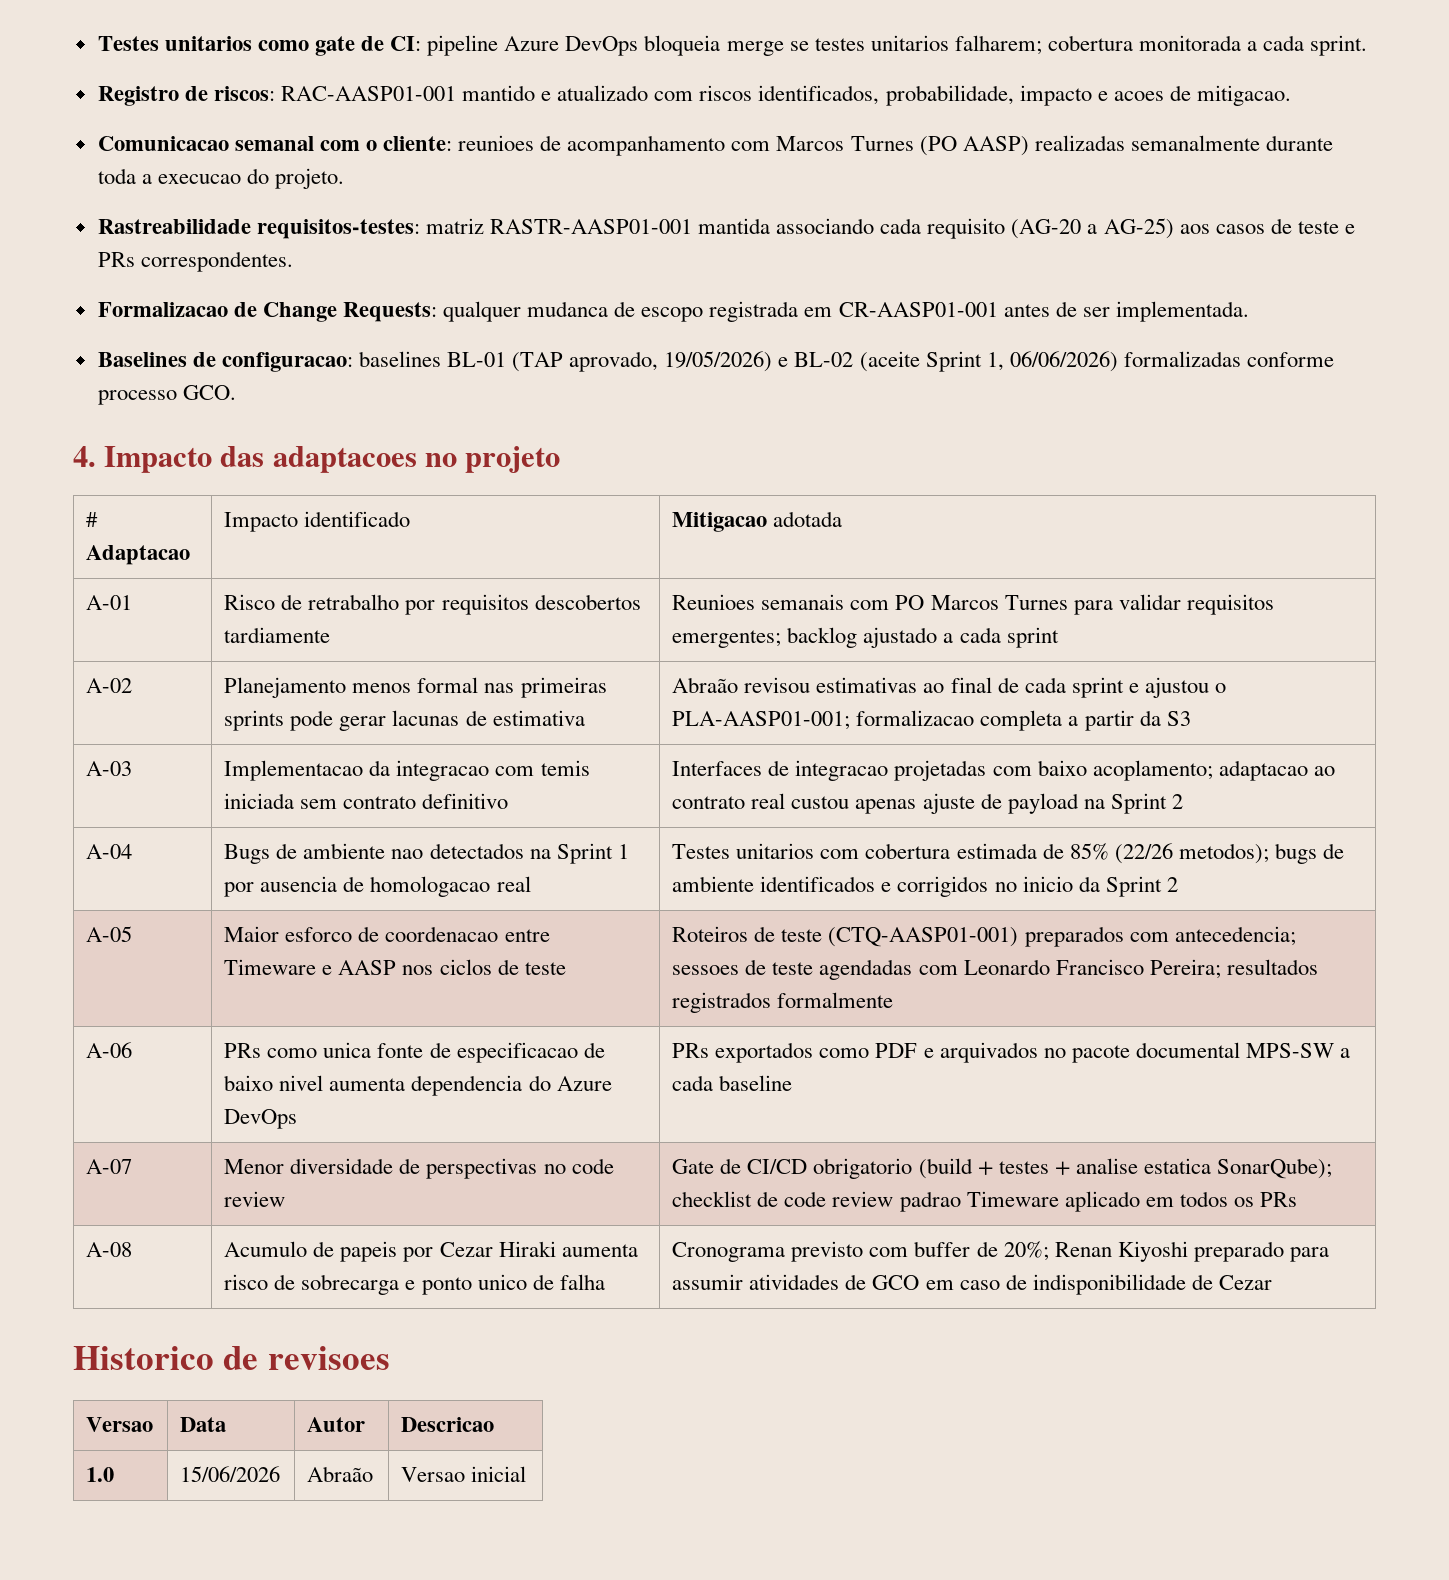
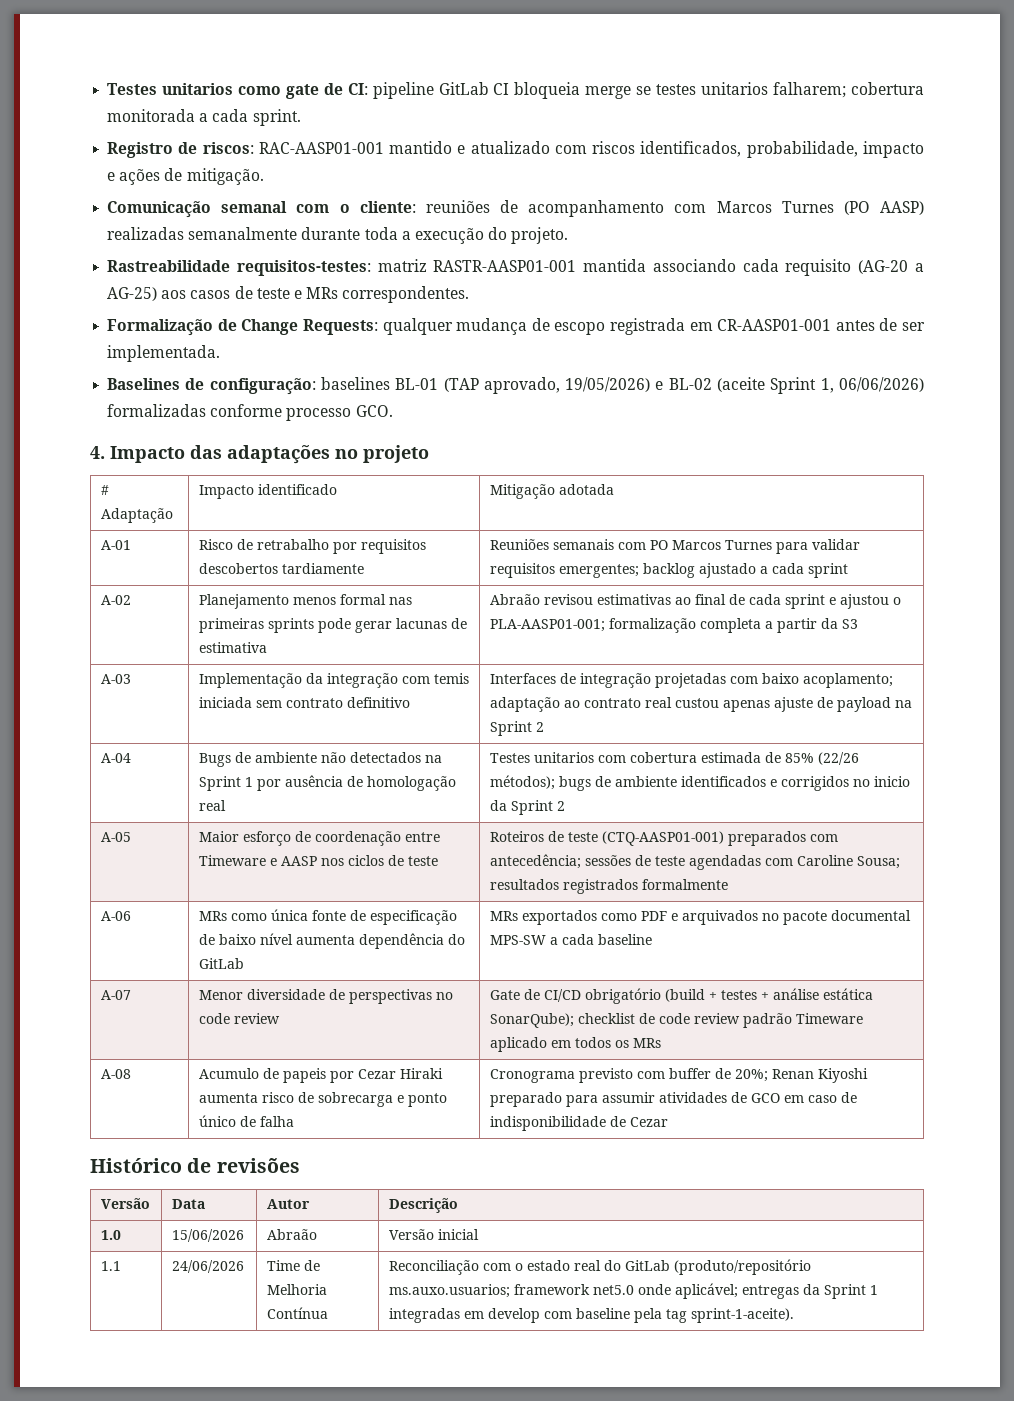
[504,36,639,56] Azure DevOps -> [438,82,510,95] GitLab CI
[1113,85,1291,106] [97,136,229,151] acoes de mitigacao. // Comunicacao -> [119,168,264,185] [107,201,212,218] ações de mitigação. // Comunicação
[458,135,535,151] reunioes -> [425,200,490,213] reuniões
[157,174,241,184] execucao -> [414,228,484,244] execução
[97,252,135,267] PRs -> [306,287,339,299] MRs
[97,302,228,317] Formalizacao -> [107,319,214,336] Formalização
[527,301,609,317] mudanca -> [456,318,528,335] mudança
[221,352,353,372] configuracao: -> [209,378,316,395] configuração:
[272,446,417,473] adaptacoes -> [227,445,330,464] adaptações
[86,545,191,565] Adaptacao -> [100,508,173,523] Adaptação
[672,512,768,532] Mitigacao -> [489,484,555,499] Mitigação
[672,594,756,610] Reunioes -> [489,539,549,550] Reuniões
[856,710,975,726] formalizacao -> [608,618,696,633] formalização
[224,760,490,781] Implementacao da integracao -> [198,673,398,688] Implementação da integração
[795,760,889,781] integracao -> [579,673,651,688] integração
[1218,760,1308,781] adaptacao -> [489,697,560,712] adaptação
[391,849,424,859] nao -> [320,752,346,763] não
[260,876,491,897] ausencia de homologacao -> [284,775,456,791] ausência de homologação
[1178,843,1269,864] metodos); -> [489,775,555,790] métodos);
[285,926,499,942] esforco de coordenacao -> [242,831,401,846] esforço de coordenação
[1174,926,1296,946] [672,965,740,975] antecedencia; sessoes -> [489,854,631,869] antecedência; sessões
[963,959,1221,979] Leonardo Francisco Pereira; -> [796,855,900,869] Caroline Sousa;
[224,1042,372,1058] PRs como unica -> [198,909,308,921] MRs como única
[456,1042,578,1063] especificacao -> [369,910,457,925] especificação
[279,1075,612,1096] [224,1109,298,1129] [672,1043,710,1058] nivel aumenta dependencia do Azure DevOps | PRs -> [259,933,465,949] [198,958,244,969] [489,911,518,921] nível aumenta dependência do GitLab | MRs
[813,1158,913,1179] obrigatorio -> [584,988,661,1004] obrigatório
[1075,1158,1211,1174] analise estatica -> [772,988,873,1000] análise estática
[899,1191,961,1212] padrao -> [742,1013,792,1028] padrão
[1259,1192,1297,1207] PRs -> [632,1038,661,1048] MRs
[477,1274,527,1290] unico -> [198,1115,236,1127] único
[73,1346,390,1370] [86,1417,154,1432] Historico de revisoes // Versao -> [90,1158,300,1173] [100,1198,150,1209] Histórico de revisões // Versão
[401,1417,495,1432] Descricao -> [388,1198,458,1213] Descrição
[401,1467,466,1482] Versao -> [388,1229,434,1240] Versão
(527, 1474) none -> [100,1261,121,1271] [171,1260,244,1273] [266,1260,320,1271] [266,1284,327,1295] [266,1307,328,1319] [388,1259,811,1275] [388,1283,878,1299] [388,1308,794,1323] // 1.1 | 24/06/2026 | Time de Melhoria Contínua | Reconciliação com o estado real do GitLab (produto/repositório ms.auxo.usuarios; framework net5.0 onde aplicável; entregas da Sprint 1 integradas em develop com baseline pela tag sprint-1-aceite).

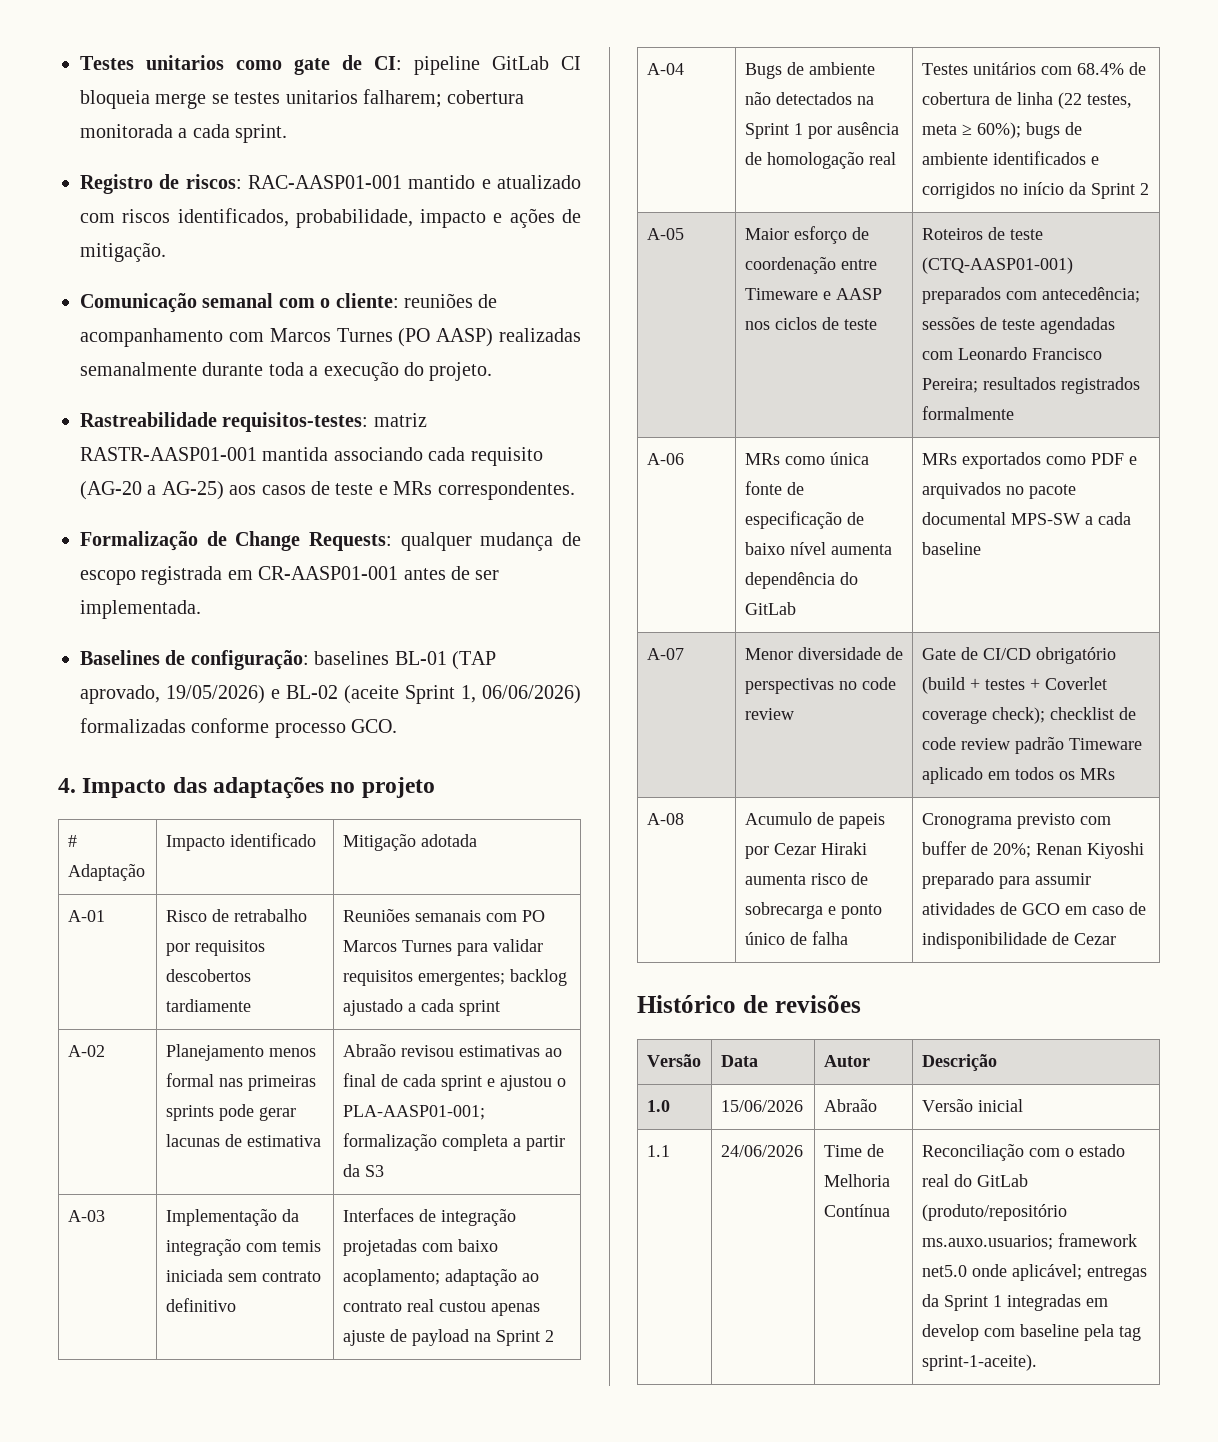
[533,752,859,765] [489,775,555,790] unitarios com cobertura estimada de 85% (22/26 métodos); -> [972,62,1146,75] [921,92,1132,109] [921,122,1021,139] unitários com 68.4% de cobertura de linha (22 testes, meta ≥ 60%);
[873,776,910,787] inicio -> [1022,182,1064,195] início
[796,855,900,869] Caroline Sousa; -> [957,347,1102,360] [921,378,978,393] Leonardo Francisco Pereira;
[772,988,873,1000] [489,1013,574,1028] análise estática SonarQube); -> [1044,677,1107,690] [921,707,1045,724] Coverlet coverage check);

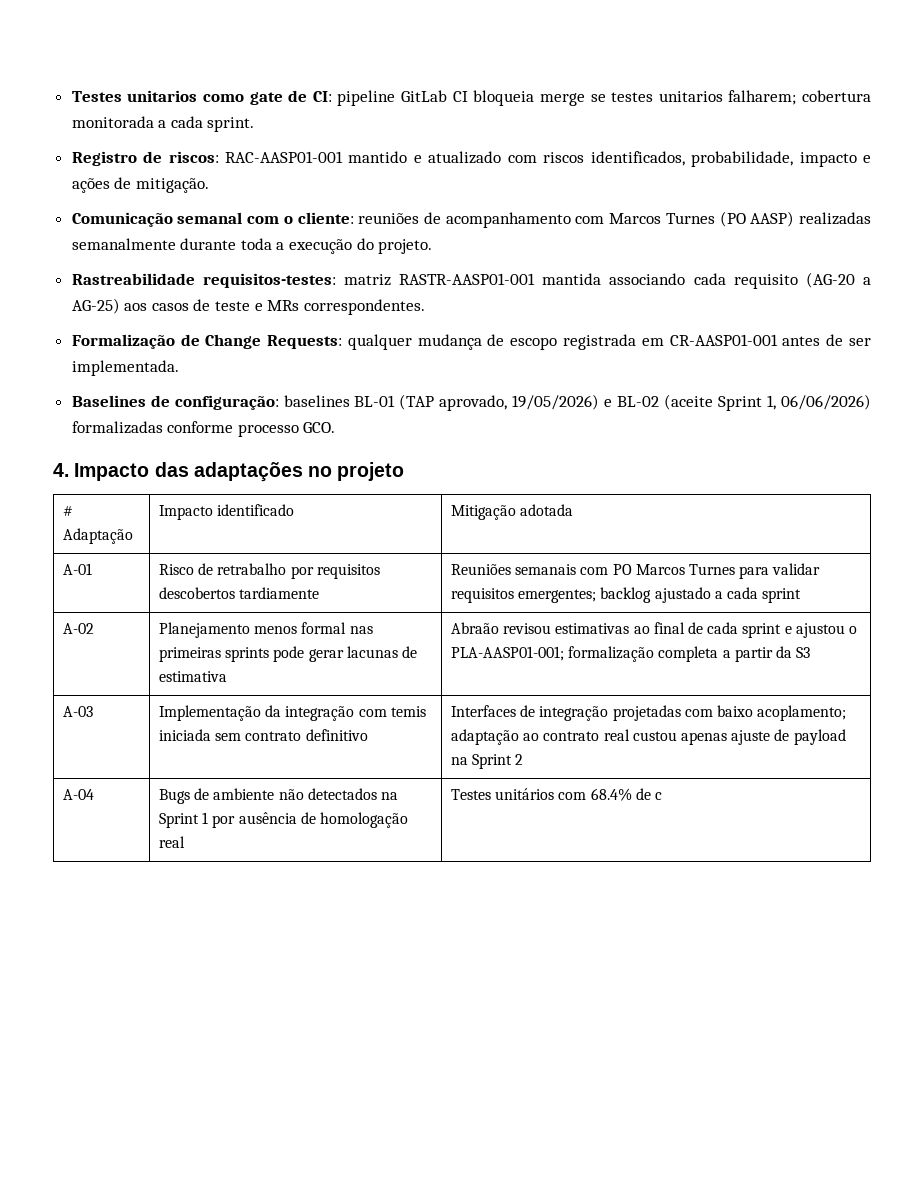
[921,92,1132,109] [921,122,1082,139] [921,151,1099,165] [921,182,1149,199] [646,228,684,240] [744,226,869,244] [744,257,877,274] [744,288,882,300] [744,317,877,330] [921,227,1043,240] [921,257,1073,274] [921,287,1140,304] [921,317,1115,334] [921,347,1102,360] [921,377,1140,394] [921,406,1014,420] [646,453,684,465] [744,452,869,465] [744,481,804,495] [744,511,864,529] [744,542,892,555] [744,572,858,589] [744,602,796,615] [921,452,1137,469] [921,482,1076,499] [921,512,1131,525] [921,542,981,555] [646,648,684,660] [744,647,903,660] [744,677,896,694] [744,708,794,720] [921,647,1116,664] [921,677,1107,694] [921,707,1136,724] [921,737,1142,754] [921,767,1115,784] [646,813,684,825] [744,812,885,829] [744,842,867,859] [744,872,868,885] [744,902,882,919] [744,931,848,945] [921,813,1111,829] [921,841,1144,859] [921,872,1091,889] [921,902,1146,915] [921,932,1116,949] [637,995,861,1013] [646,1054,701,1067] [720,1055,758,1067] [823,1055,870,1067] [921,1054,997,1071] [646,1100,670,1112] [720,1100,803,1112] [823,1099,877,1112] [921,1099,1023,1112] [646,1145,670,1157] [720,1145,803,1157] [823,1144,884,1157] [823,1174,890,1187] [823,1204,890,1217] [921,1144,1125,1161] [921,1174,1028,1187] [921,1204,1067,1221] [921,1233,1137,1250] [921,1264,1147,1281] [921,1294,1108,1311] [921,1324,1141,1341] [921,1354,1037,1371] cobertura de linha (22 testes, meta ≥ 60%); bugs de ambiente identificados e corrigidos no início da Sprint 2 // A-05 | Maior esforço de coordenação entre Timeware e AASP nos ciclos de teste | Roteiros de teste (CTQ-AASP01-001) preparados com antecedência; sessões de teste agendadas com Leonardo Francisco Pereira; resultados registrados formalmente // A-06 | MRs como única fonte de especificação de baixo nível aumenta dependência do GitLab | MRs exportados como PDF e arquivados no pacote documental MPS-SW a cada baseline // A-07 | Menor diversidade de perspectivas no code review | Gate de CI/CD obrigatório (build + testes + Coverlet coverage check); checklist de code review padrão Timeware aplicado em todos os MRs // A-08 | Acumulo de papeis por Cezar Hiraki aumenta risco de sobrecarga e ponto único de falha | Cronograma previsto com buffer de 20%; Renan Kiyoshi preparado para assumir atividades de GCO em caso de indisponibilidade de Cezar // Histórico de revisões // Versão | Data | Autor | Descrição // 1.0 | 15/06/2026 | Abraão | Versão inicial // 1.1 | 24/06/2026 | Time de Melhoria Contínua | Reconciliação com o estado real do GitLab (produto/repositório ms.auxo.usuarios; framework net5.0 onde aplicável; entregas da Sprint 1 integradas em develop com baseline pela tag sprint-1-aceite). -> [654,792,662,800] c

